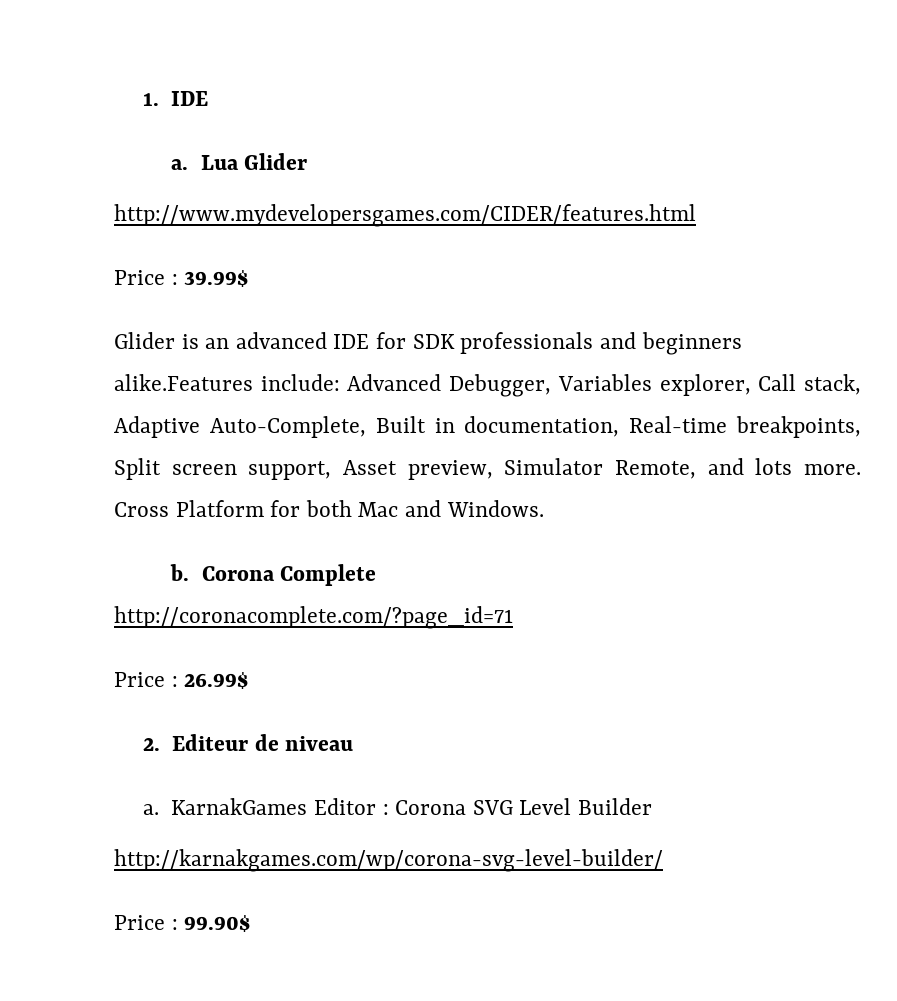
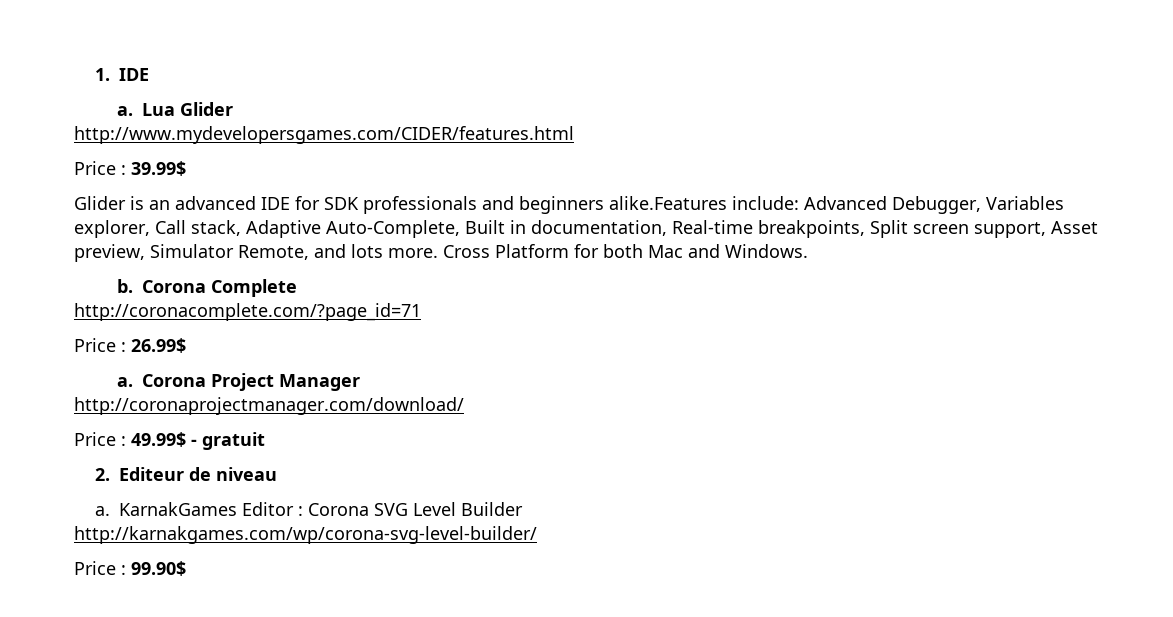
(249, 680) none -> [116,373,360,391] [74,397,464,415] [74,432,265,450] // a. Corona Project Manager // http://coronaprojectmanager.com/download/ // Price : 49.99$ - gratuit

